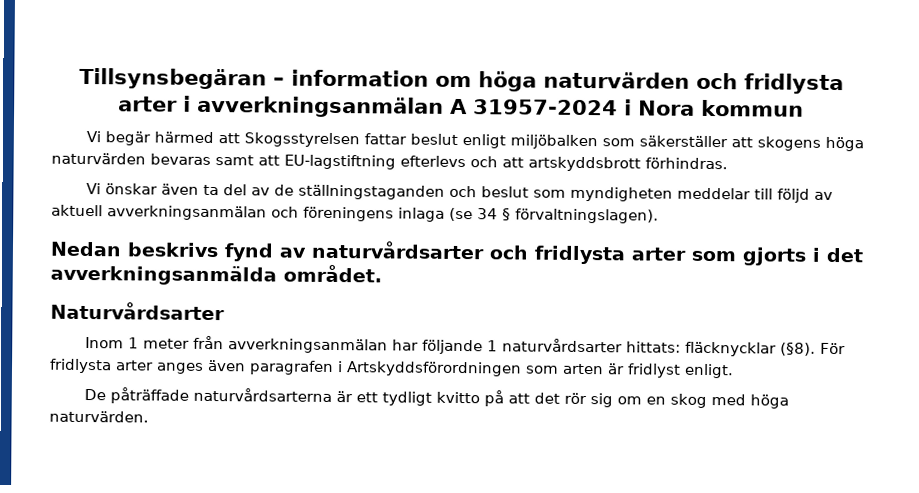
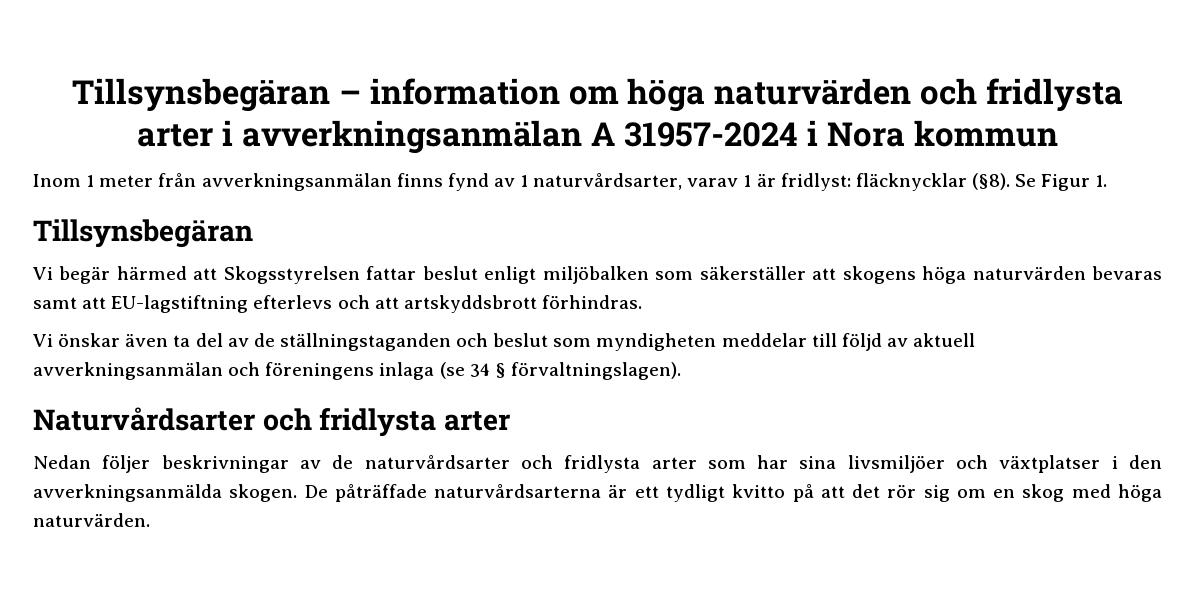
(804, 108) none -> [33,173,1108,191] [33,219,253,248] // Inom 1 meter från avverkningsanmälan finns fynd av 1 naturvårdsarter, varav 1 är fridlyst: fläcknycklar (§8). Se Figur 1. // Tillsynsbegäran
[50,241,306,262] Nedan beskrivs fynd av -> [33,407,511,437] [33,455,354,473] Naturvårdsarter och fridlysta arter // Nedan följer beskrivningar av de
[742,247,863,266] [50,264,382,286] [50,301,225,321] [85,335,847,357] [49,358,734,379] gjorts i det avverkningsanmälda området. // Naturvårdsarter // Inom 1 meter från avverkningsanmälan har följande 1 naturvårdsarter hittats: fläcknycklar (§8). För fridlysta arter anges även paragrafen i Artskyddsförordningen som arten är fridlyst enligt. // -> [757,455,1162,473] [33,484,298,502] har sina livsmiljöer och växtplatser i den avverkningsanmälda skogen.

